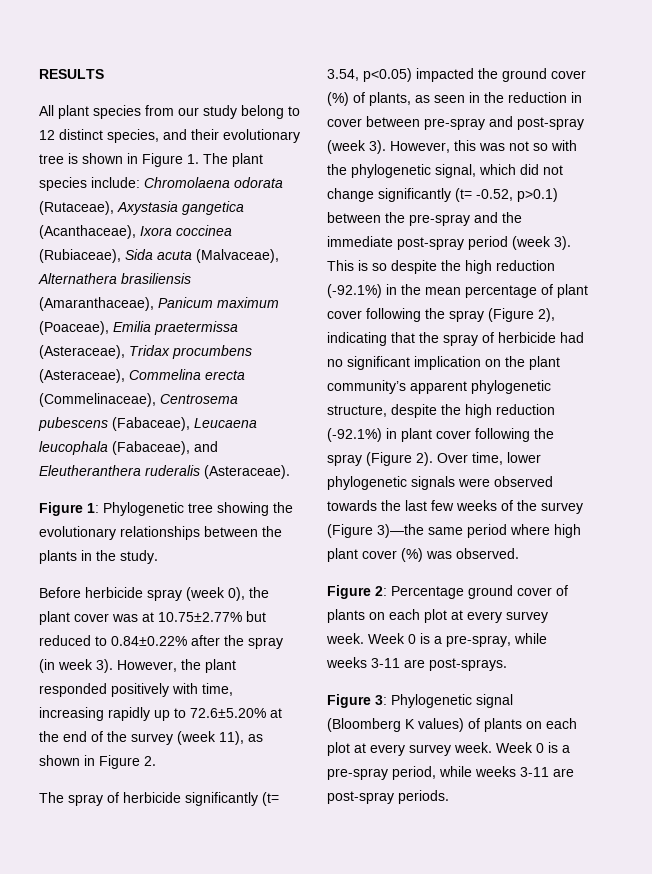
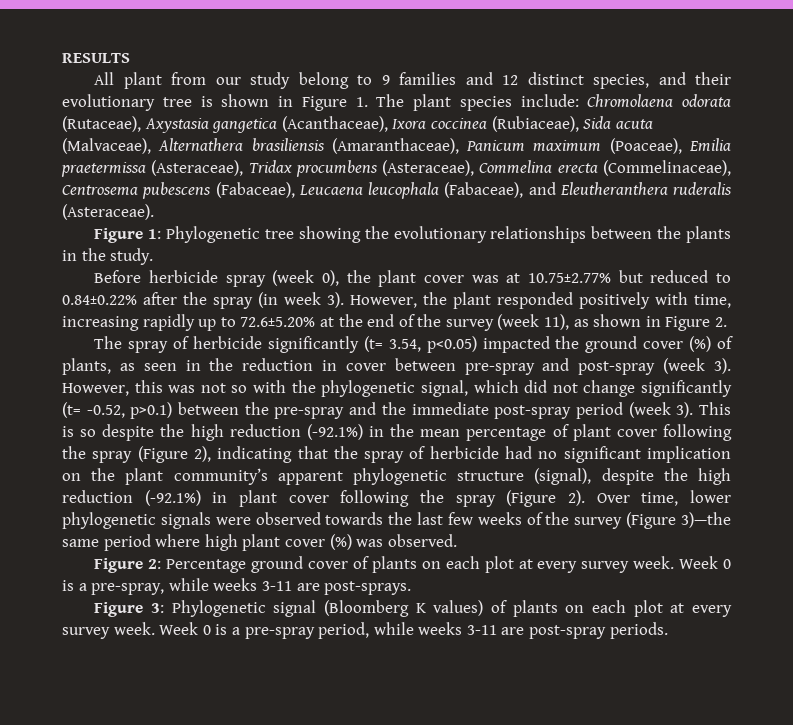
[93,105,141,119] species -> (162, 80) none
(300, 111) none -> [381,72,493,85] 9 families and
[327,405,387,417] structure, -> [457,468,592,485] structure (signal),

